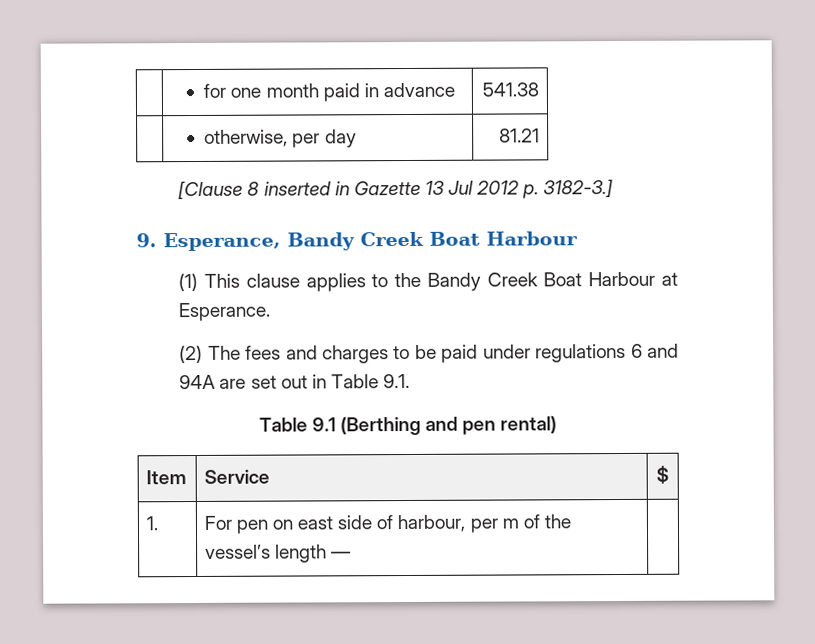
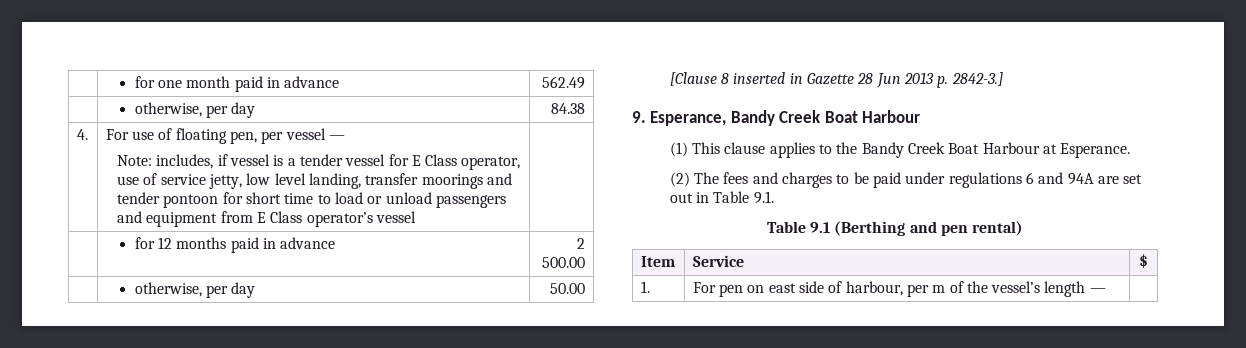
[482,82,540,97] [204,129,357,148] [499,128,541,143] 541.38 // | otherwise, per day | 81.21 -> [542,76,586,89] [134,102,256,118] [551,103,586,114] [76,129,88,140] [105,128,345,144] [116,154,521,170] [116,173,512,189] [116,192,506,208] [116,211,416,227] [134,237,336,253] [577,238,586,249] [542,257,586,268] [134,282,256,298] [550,283,586,294] 562.49 // | otherwise, per day | 84.38 // 4. | For use of floating pen, per vessel — // Note: includes, if vessel is a tender vessel for E Class operator, use of service jetty, low level landing, transfer moorings and tender pontoon for short time to load or unload passengers and equipment from E Class operator’s vessel | // | for 12 months paid in advance | 2 500.00 // | otherwise, per day | 50.00
[424,179,614,199] 13 Jul 2012 p. 3182-3.] -> [857,72,1003,88] 28 Jun 2013 p. 2842-3.]

